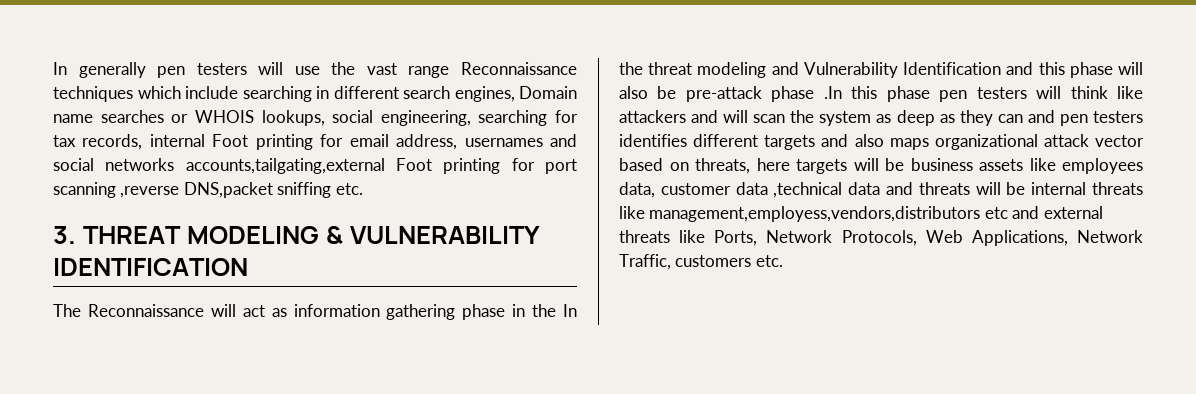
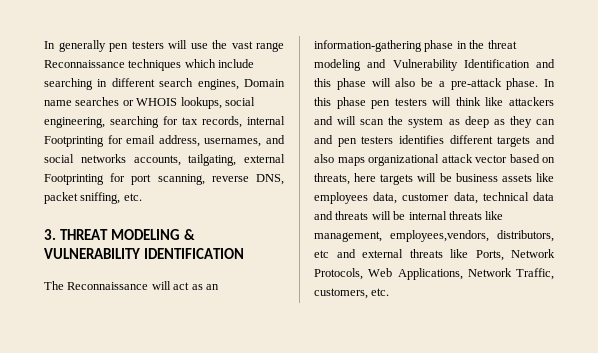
[212,134,313,150] Foot printing -> [44,136,104,147] Footprinting
[464,138,543,147] usernames -> [204,138,262,147] usernames,
[185,158,577,174] [53,182,332,198] accounts,tailgating,external Foot printing for port scanning ,reverse DNS,packet sniffing -> [133,154,285,166] [44,173,284,185] [44,192,121,204] accounts, tailgating, external Footprinting for port scanning, reverse DNS, packet sniffing,
[293,304,456,320] information gathering -> [205,284,219,290] [314,40,422,52] an information-gathering
[562,304,577,317] [619,62,643,75] In the -> (485, 44) none
[685,86,842,102] pre-attack phase .In -> [438,78,555,90] a pre-attack phase. In
[735,182,843,198] data ,technical -> [453,192,529,204] data, technical
[649,206,981,222] management,employess,vendors,distributors -> [314,230,554,242] management, employees,vendors, distributors,
[675,255,752,267] customers -> [314,288,368,299] customers,

